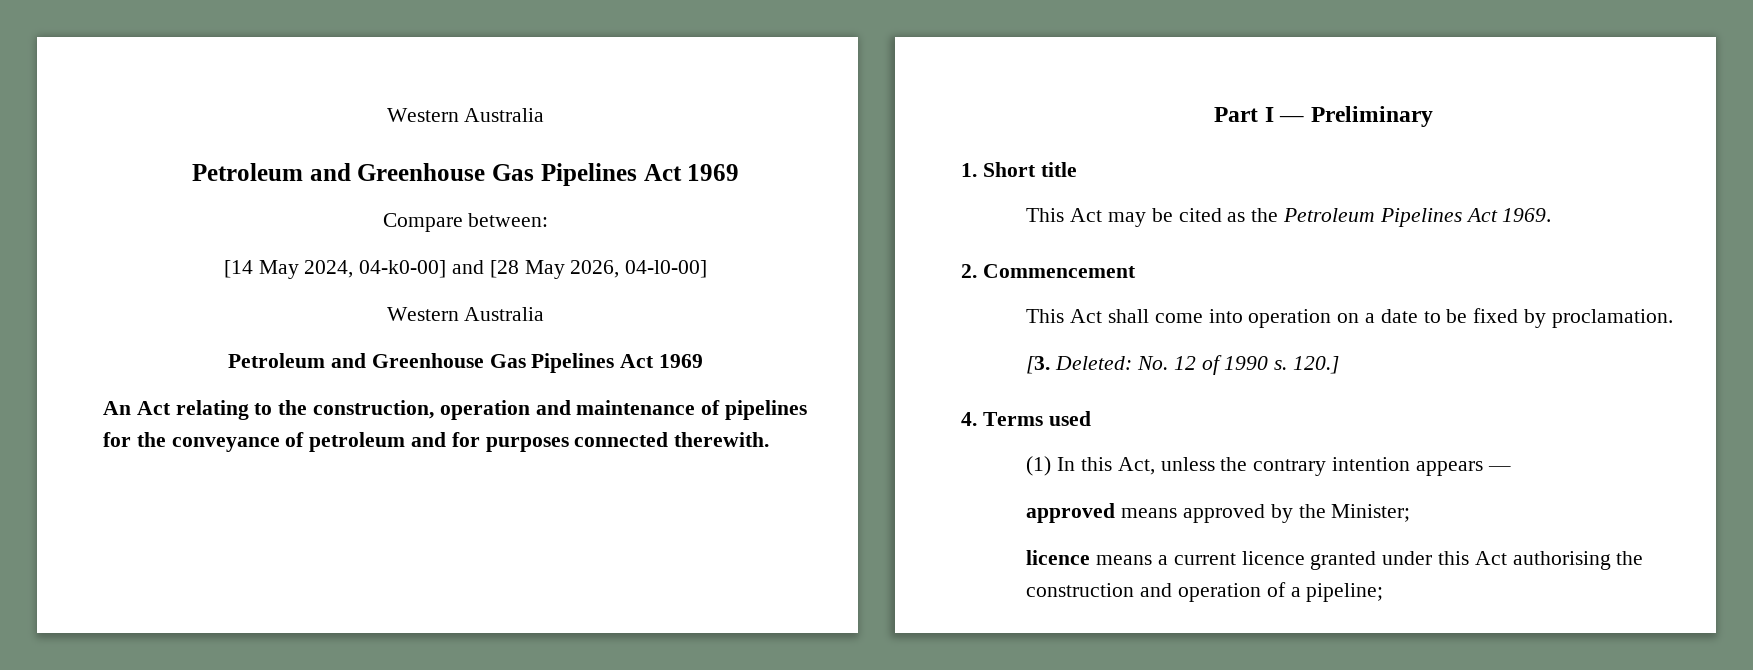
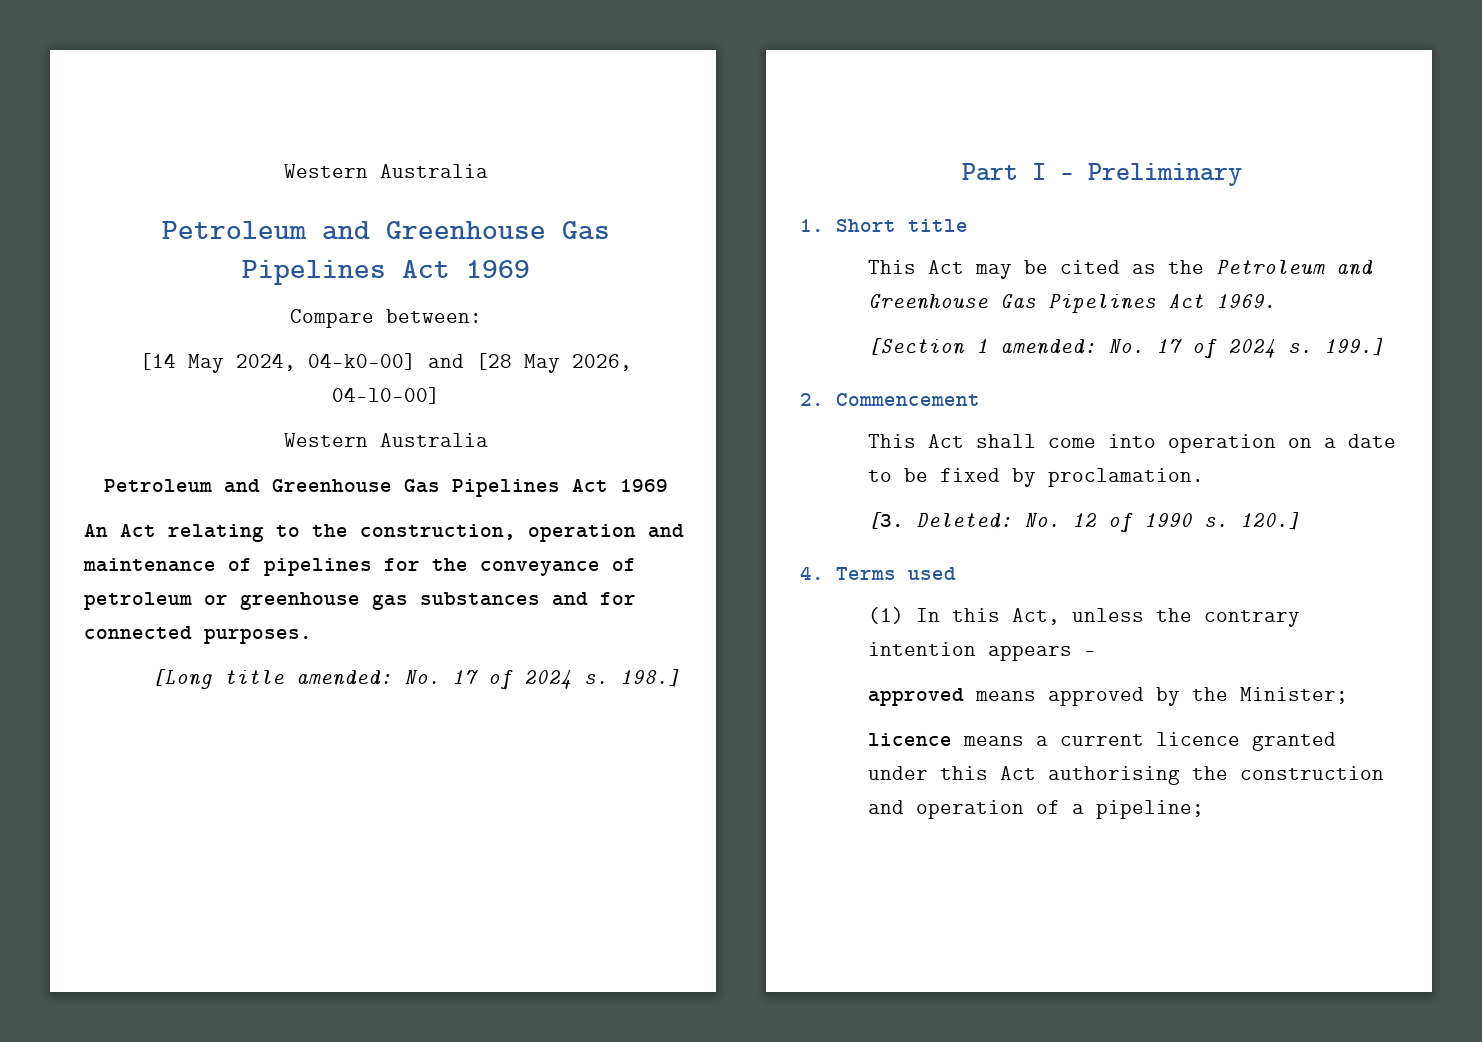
[411,432,770,452] and for purposes connected therewith. -> [204,592,636,610] [84,626,312,644] [152,669,681,690] or greenhouse gas substances and for connected purposes. // [Long title amended: No. 17 of 2024 s. 198.]
(1375, 215) none -> [1336,260,1374,276] [868,294,1037,310] and Greenhouse Gas
(1552, 215) none -> [868,338,1385,359] // [Section 1 amended: No. 17 of 2024 s. 199.]

